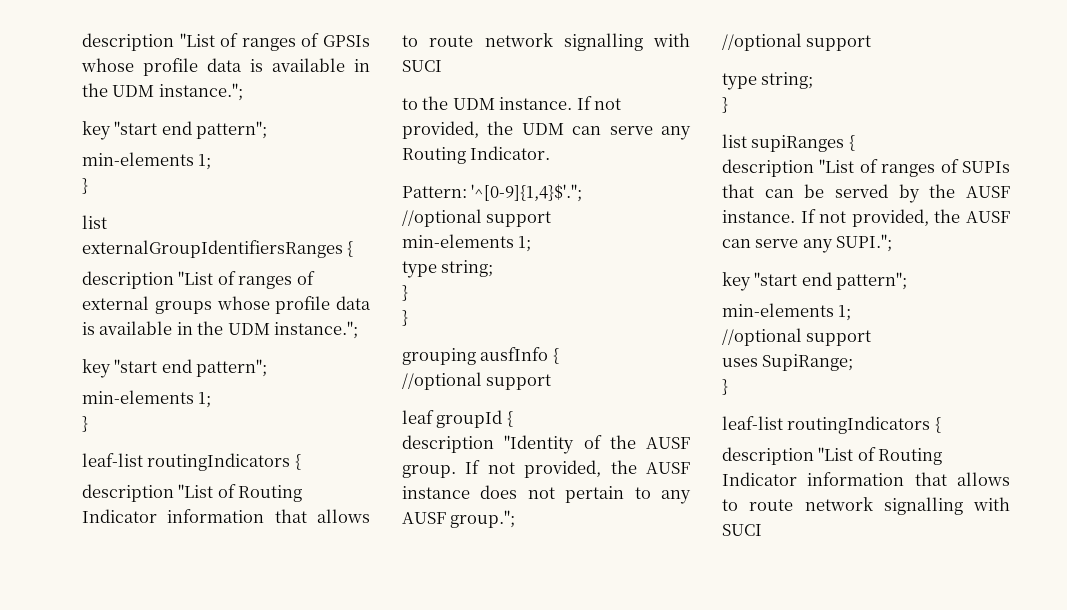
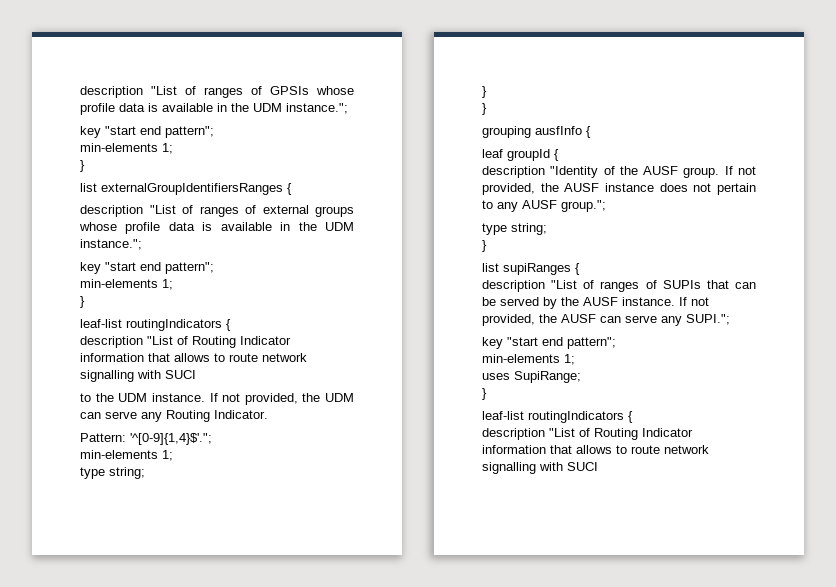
[402,209,552,227] // //optional support -> (212, 439) none
[402,372,552,390] // //optional support -> (591, 132) none
[722,33,872,51] // //optional support -> (606, 206) none
[722,328,872,346] // //optional support -> (575, 359) none

